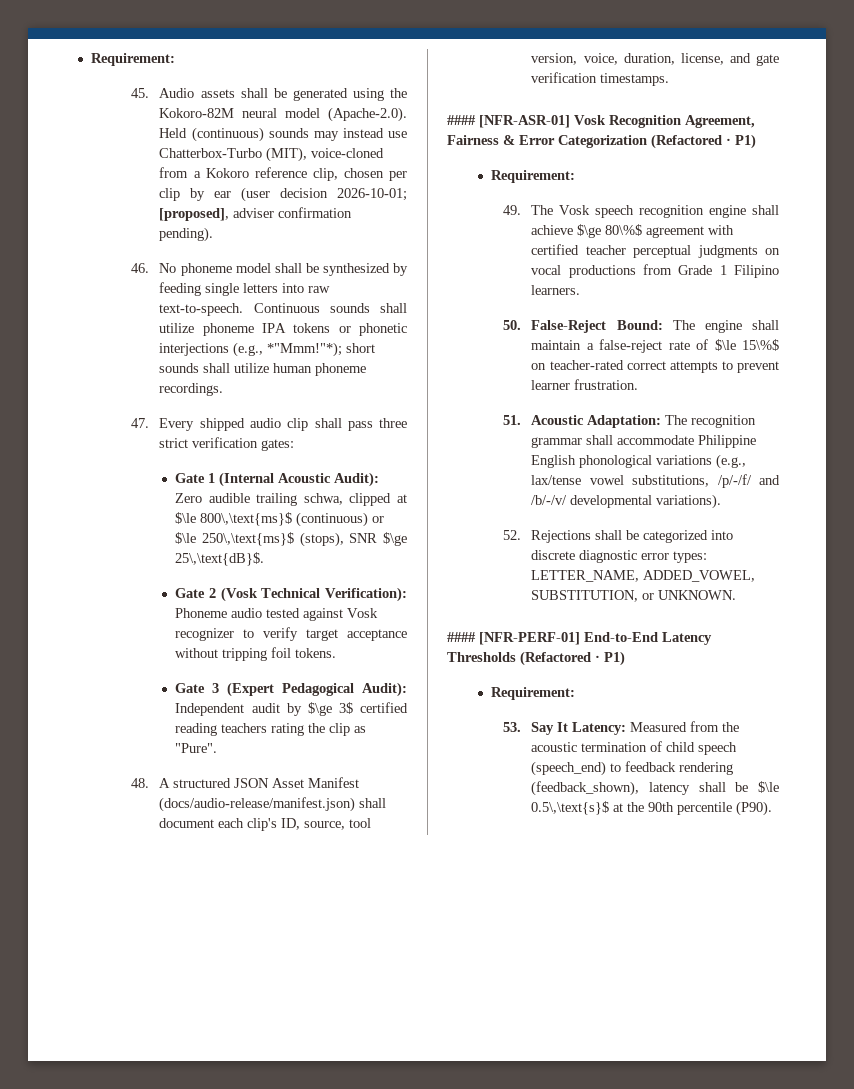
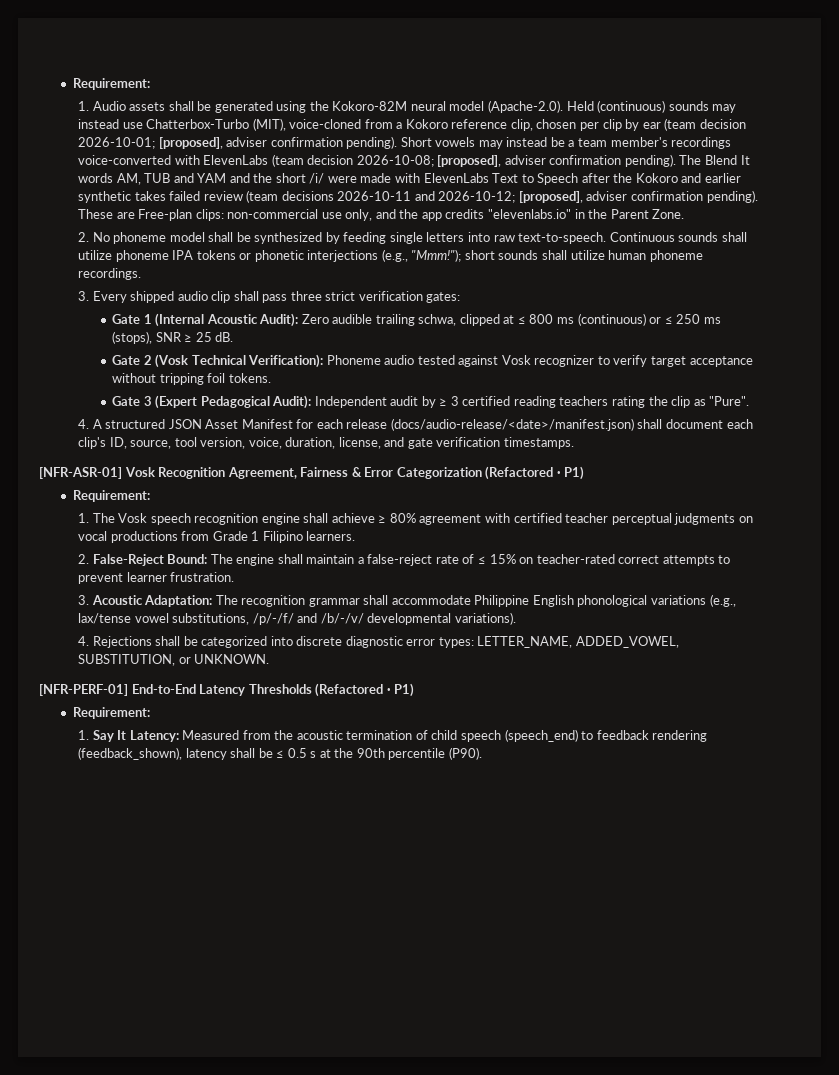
[90,53,175,66] [131,88,150,98] Requirement: // 45. -> [72,78,150,90] [78,101,90,111] Requirement: // 1.
[241,187,271,202] (user -> [664,118,697,131] (team
[131,263,150,273] // 46. -> [400,137,732,149] [78,154,750,167] [78,173,741,185] [78,190,758,203] [78,209,685,221] [78,232,90,242] Short vowels may instead be a team member's recordings voice-converted with ElevenLabs (team decision 2026-10-08; [proposed], adviser confirmation pending). The Blend It words AM, TUB and YAM and the short /i/ were made with ElevenLabs Text to Speech after the Kokoro and earlier synthetic takes failed review (team decisions 2026-10-11 and 2026-10-12; [proposed], adviser confirmation pending). These are Free-plan clips: non-commercial use only, and the app credits "elevenlabs.io" in the Parent Zone. // 2.
[267,342,343,357] *"Mmm!"*); -> [411,249,462,262] "Mmm!");
[131,418,150,428] 47. -> [78,291,90,301] 3.
[175,512,385,527] [175,532,408,547] [175,552,265,566] $\le 800\,\text{ms}$ (continuous) or $\le 250\,\text{ms}$ (stops), SNR $\ge 25\,\text{dB}$. -> [517,313,721,326] [112,331,234,344] ≤ 800 ms (continuous) or ≤ 250 ms (stops), SNR ≥ 25 dB.
[307,702,353,716] $\ge 3$ -> [439,396,459,406] ≥ 3
[131,778,150,788] 48. -> [78,419,90,429] 4.
[159,797,356,812] (docs/audio-release/manifest.json) -> [296,418,634,431] for each release (docs/audio-release/<date>/manifest.json)
[447,115,476,125] #### -> (574, 443) none
[503,205,522,215] 49. -> [78,513,90,523] 1.
[577,224,643,238] $\ge 80\%$ -> [378,513,416,523] ≥ 80%
[503,320,522,330] 50. -> [78,554,90,564] 2.
[714,339,779,351] $\le 15\%$ -> [477,554,516,564] ≤ 15%
[503,415,522,425] 51. -> [78,595,90,605] 3.
[503,530,522,540] 52. -> [78,636,90,646] 4.
[447,632,476,642] #### -> (270, 659) none
[503,722,522,732] 53. -> [78,730,90,740] 1.
[758,781,779,793] [531,801,610,815] $\le 0.5\,\text{s}$ -> [276,748,317,758] ≤ 0.5 s

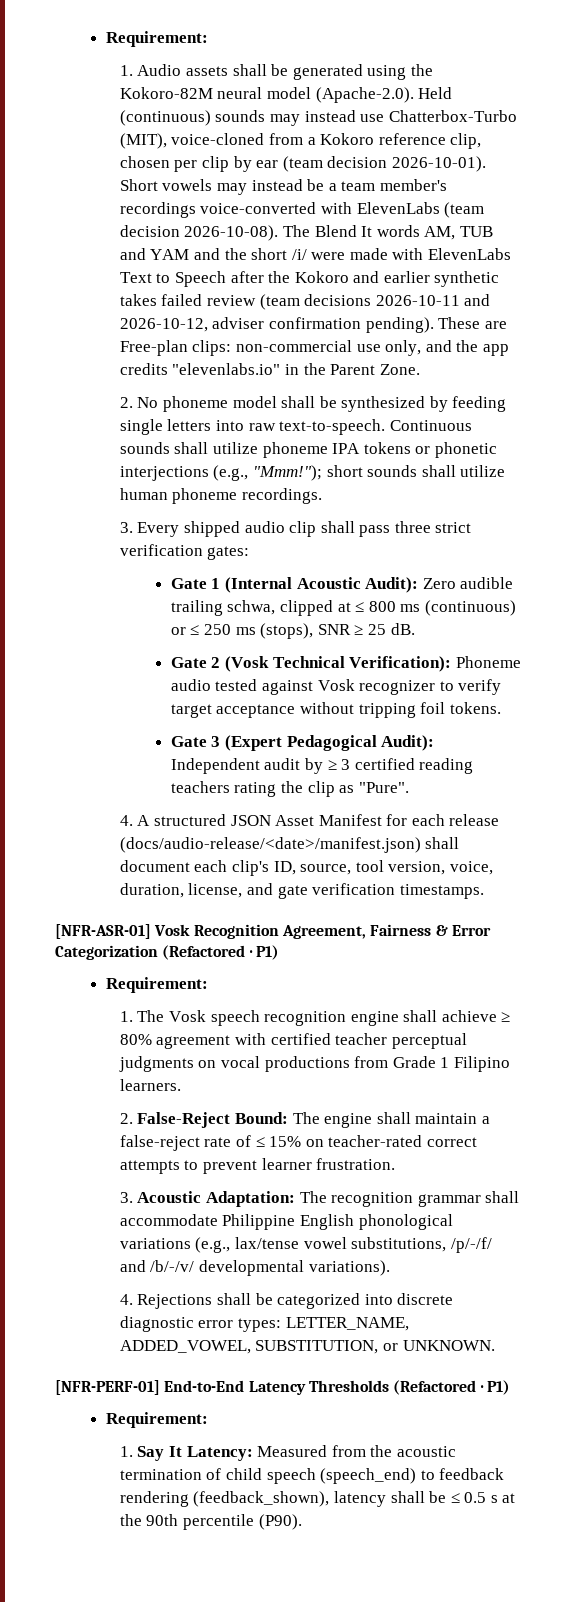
[78,136,398,149] 2026-10-01; [proposed], adviser confirmation pending). -> [391,156,486,172] 2026-10-01).
[356,154,676,167] 2026-10-08; [proposed], adviser confirmation pending). -> [184,225,279,241] 2026-10-08).
[438,191,583,203] 2026-10-12; [proposed], -> [119,318,208,332] 2026-10-12,

